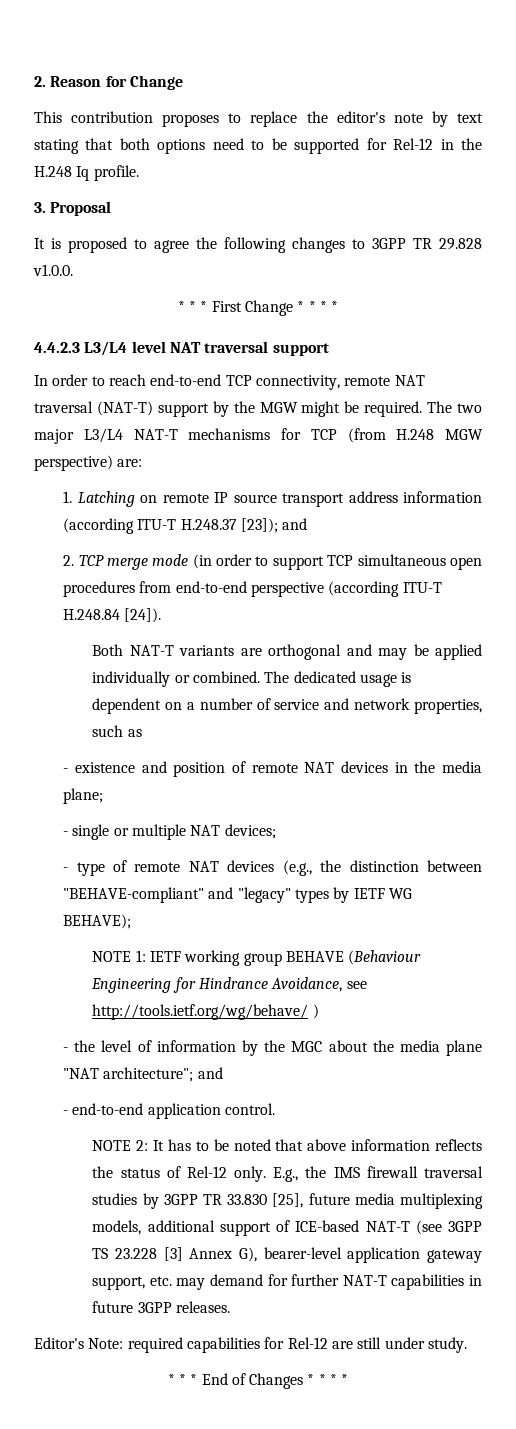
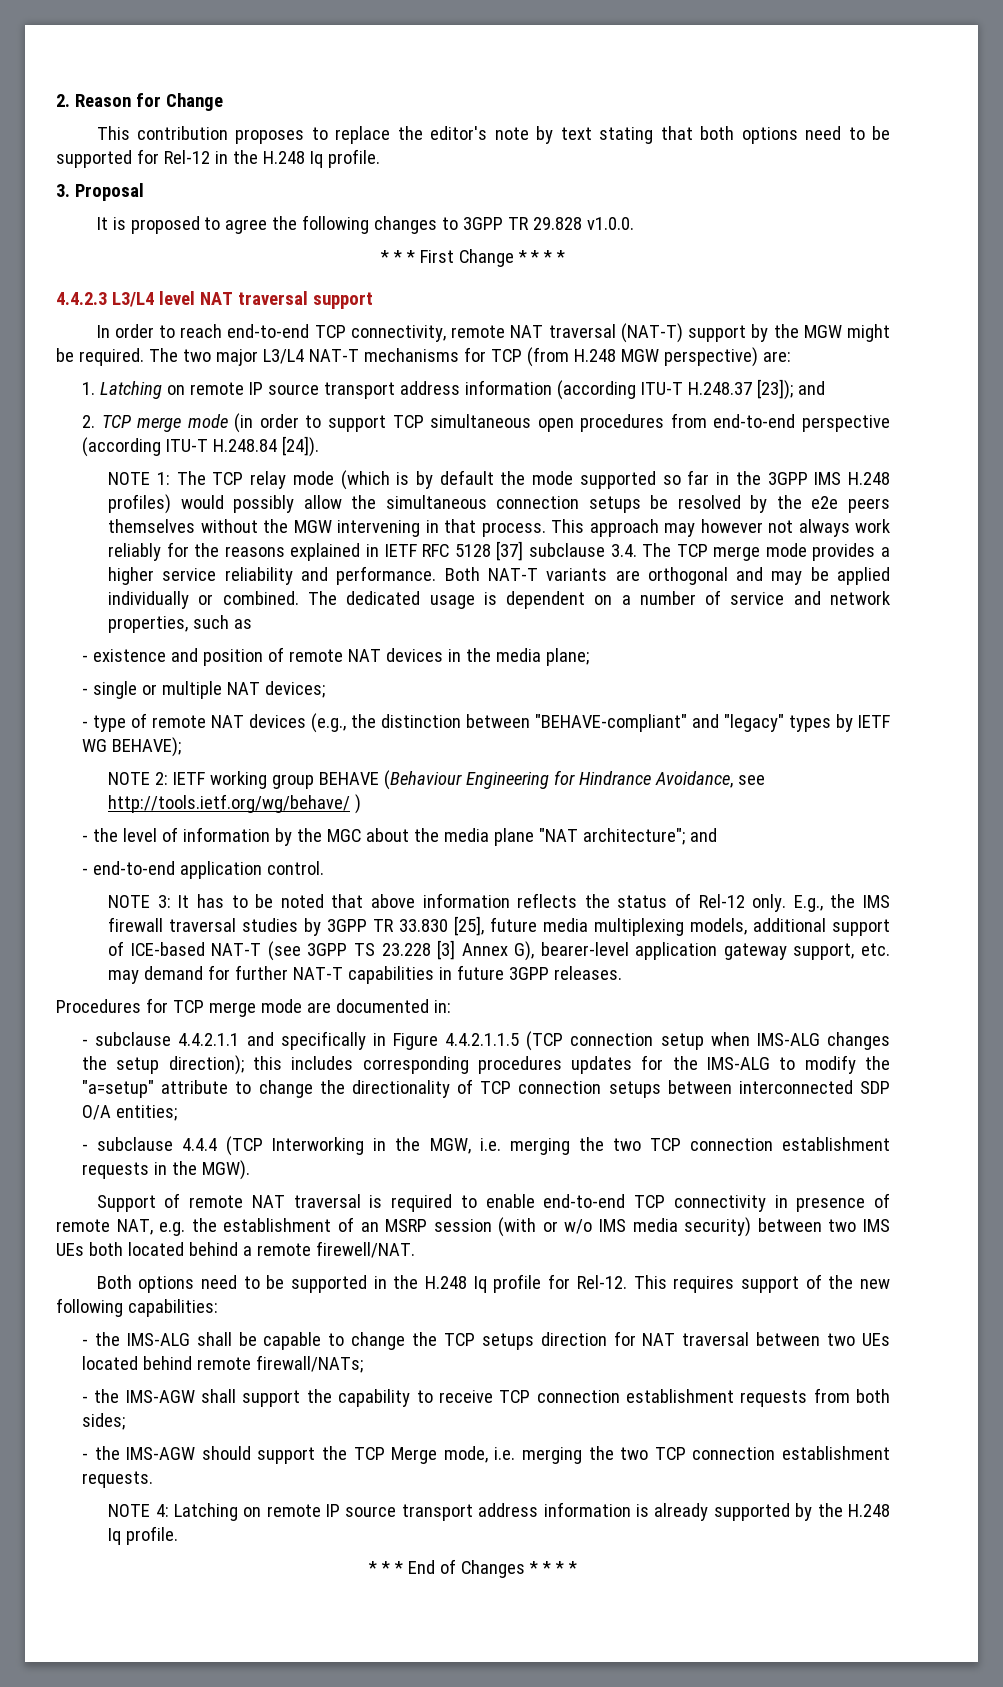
(162, 615) none -> [108,470,890,490] [108,494,891,514] [108,519,890,537] [108,541,891,561] [108,566,437,585] NOTE 1: The TCP relay mode (which is by default the mode supported so far in the 3GPP IMS H.248 profiles) would possibly allow the simultaneous connection setups be resolved by the e2e peers themselves without the MGW intervening in that process. This approach may however not always work reliably for the reasons explained in IETF RFC 5128 [37] subclause 3.4. The TCP merge mode provides a higher service reliability and performance.
[135,950,146,962] 1: -> [155,772,169,785] 2:
[136,1140,149,1151] 2: -> [157,895,171,908] 3:
[34,1337,467,1353] Editor's Note: required capabilities for Rel-12 are still under study. -> [56,998,451,1017] [82,1031,891,1051] [82,1055,890,1075] [82,1079,890,1098] [82,1105,178,1121] [82,1136,890,1156] [82,1160,251,1180] [96,1193,890,1212] [56,1217,890,1237] [56,1241,415,1258] [96,1274,891,1293] [56,1298,218,1317] [82,1331,890,1350] [82,1355,364,1373] [82,1388,890,1407] [82,1413,126,1430] [82,1446,890,1464] [82,1471,154,1488] [108,1502,890,1521] [108,1526,179,1545] Procedures for TCP merge mode are documented in: // - subclause 4.4.2.1.1 and specifically in Figure 4.4.2.1.1.5 (TCP connection setup when IMS-ALG changes the setup direction); this includes corresponding procedures updates for the IMS-ALG to modify the "a=setup" attribute to change the directionality of TCP connection setups between interconnected SDP O/A entities; // - subclause 4.4.4 (TCP Interworking in the MGW, i.e. merging the two TCP connection establishment requests in the MGW). // Support of remote NAT traversal is required to enable end-to-end TCP connectivity in presence of remote NAT, e.g. the establishment of an MSRP session (with or w/o IMS media security) between two IMS UEs both located behind a remote firewell/NAT. // Both options need to be supported in the H.248 Iq profile for Rel-12. This requires support of the new following capabilities: // - the IMS-ALG shall be capable to change the TCP setups direction for NAT traversal between two UEs located behind remote firewall/NATs; // - the IMS-AGW shall support the capability to receive TCP connection establishment requests from both sides; // - the IMS-AGW should support the TCP Merge mode, i.e. merging the two TCP connection establishment requests. // NOTE 4: Latching on remote IP source transport address information is already supported by the H.248 Iq profile.

